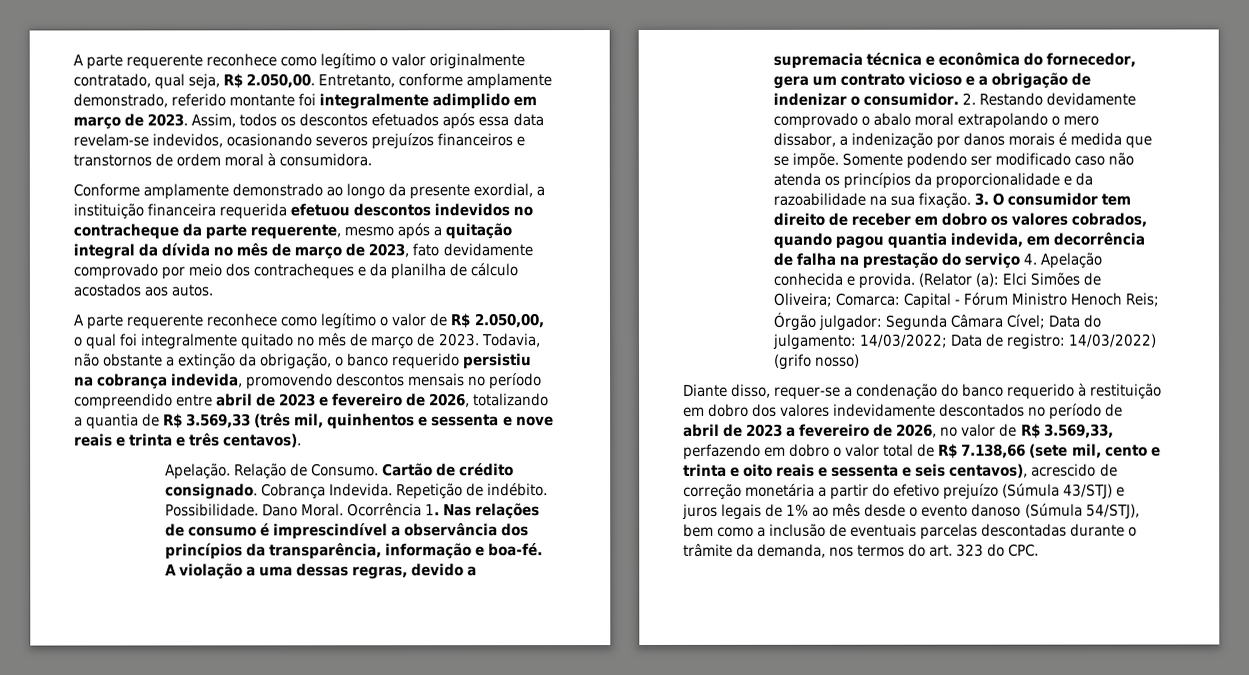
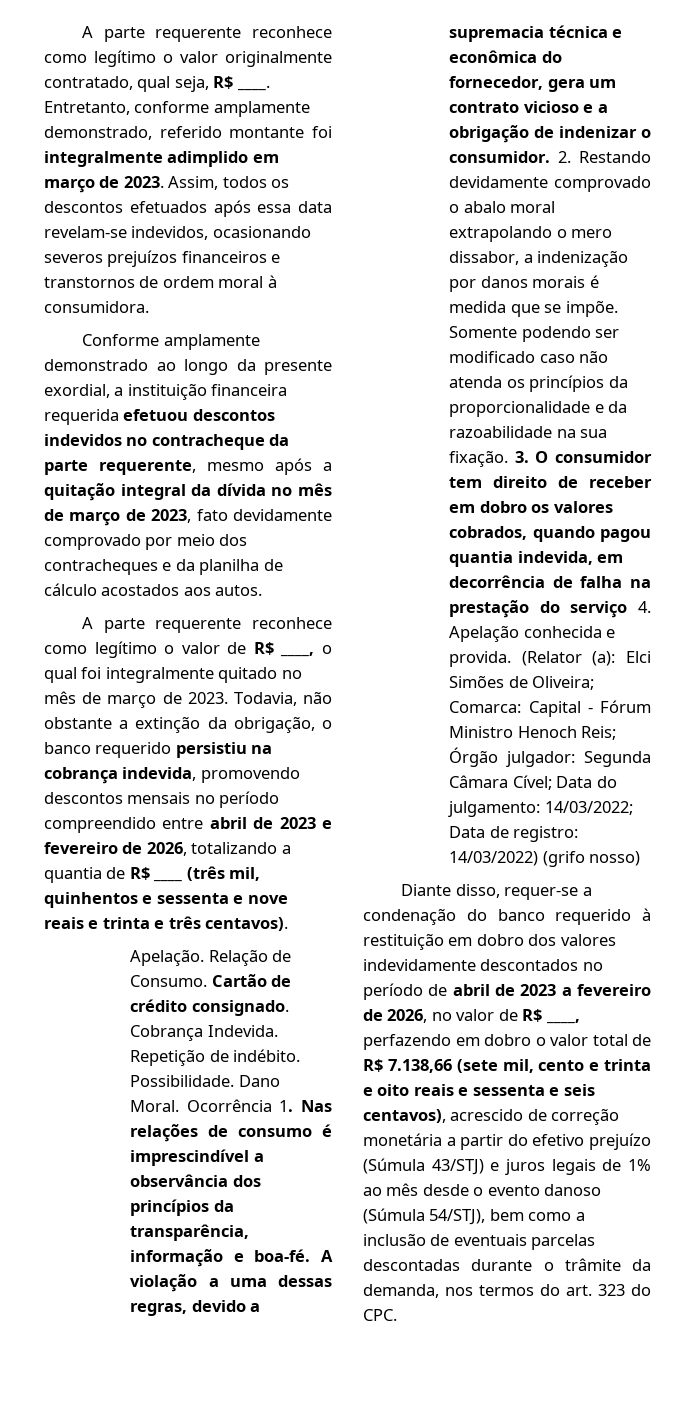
[246,73,316,89] 2.050,00. -> [236,85,270,91] ____.
[473,313,544,329] 2.050,00, -> [280,652,315,657] ____,
[186,413,252,429] 3.569,33 -> [153,879,183,882] ____
[1043,423,1114,439] 3.569,33, -> [545,1019,580,1024] ____,

